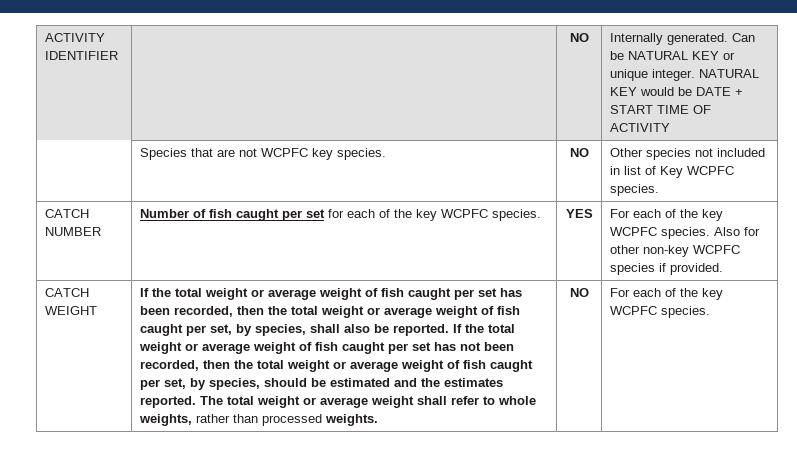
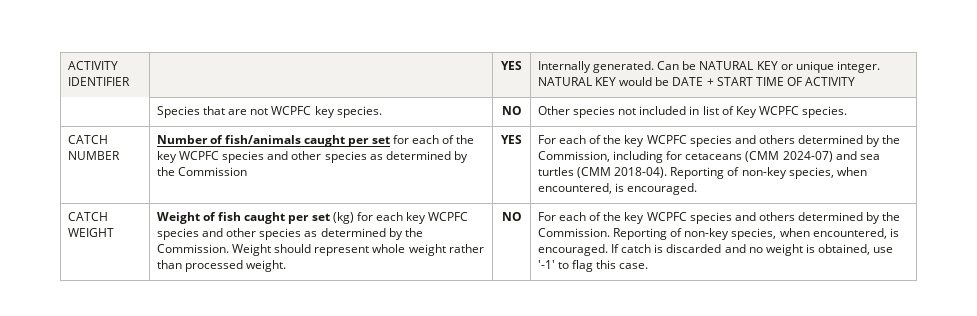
[569,33,589,42] NO -> [501,61,522,70] YES
[208,209,232,218] fish -> [225,135,302,144] fish/animals
[491,209,541,221] species. -> [222,151,468,163] [156,167,248,176] species and other species as determined by the Commission
[660,227,760,239] [609,245,740,257] [609,263,723,275] [44,288,89,297] [44,306,97,315] [139,288,522,300] [139,306,520,318] [139,324,515,336] [138,342,514,354] [139,360,533,372] [139,378,503,390] [139,396,536,408] [138,414,192,426] species. Also for other non-key WCPFC species if provided. // CATCH WEIGHT | If the total weight or average weight of fish caught per set has been recorded, then the total weight or average weight of fish caught per set, by species, shall also be reported. If the total weight or average weight of fish caught per set has not been recorded, then the total weight or average weight of fish caught per set, by species, should be estimated and the estimates reported. The total weight or average weight shall refer to whole weights, -> [689,135,901,147] [537,151,880,163] [537,167,867,179] [537,183,698,195] [67,212,108,221] [67,228,114,237] [156,212,469,224] [156,228,423,240] [156,244,446,256] species and others determined by the Commission, including for cetaceans (CMM 2024-07) and sea turtles (CMM 2018-04). Reporting of non-key species, when encountered, is encouraged. // CATCH WEIGHT | Weight of fish caught per set (kg) for each key WCPFC species and other species as determined by the Commission. Weight should represent whole weight
[324,414,378,426] weights. -> [246,260,287,272] weight.
[660,306,710,318] species. -> [689,212,901,224] [537,228,899,240] [537,244,894,256] [537,260,649,272] species and others determined by the Commission. Reporting of non-key species, when encountered, is encouraged. If catch is discarded and no weight is obtained, use '-1' to flag this case.

